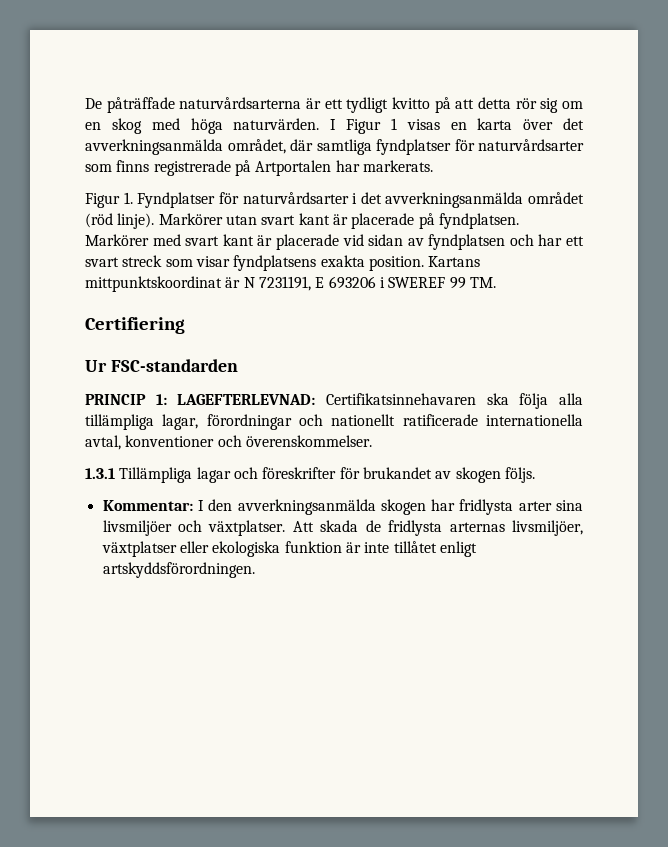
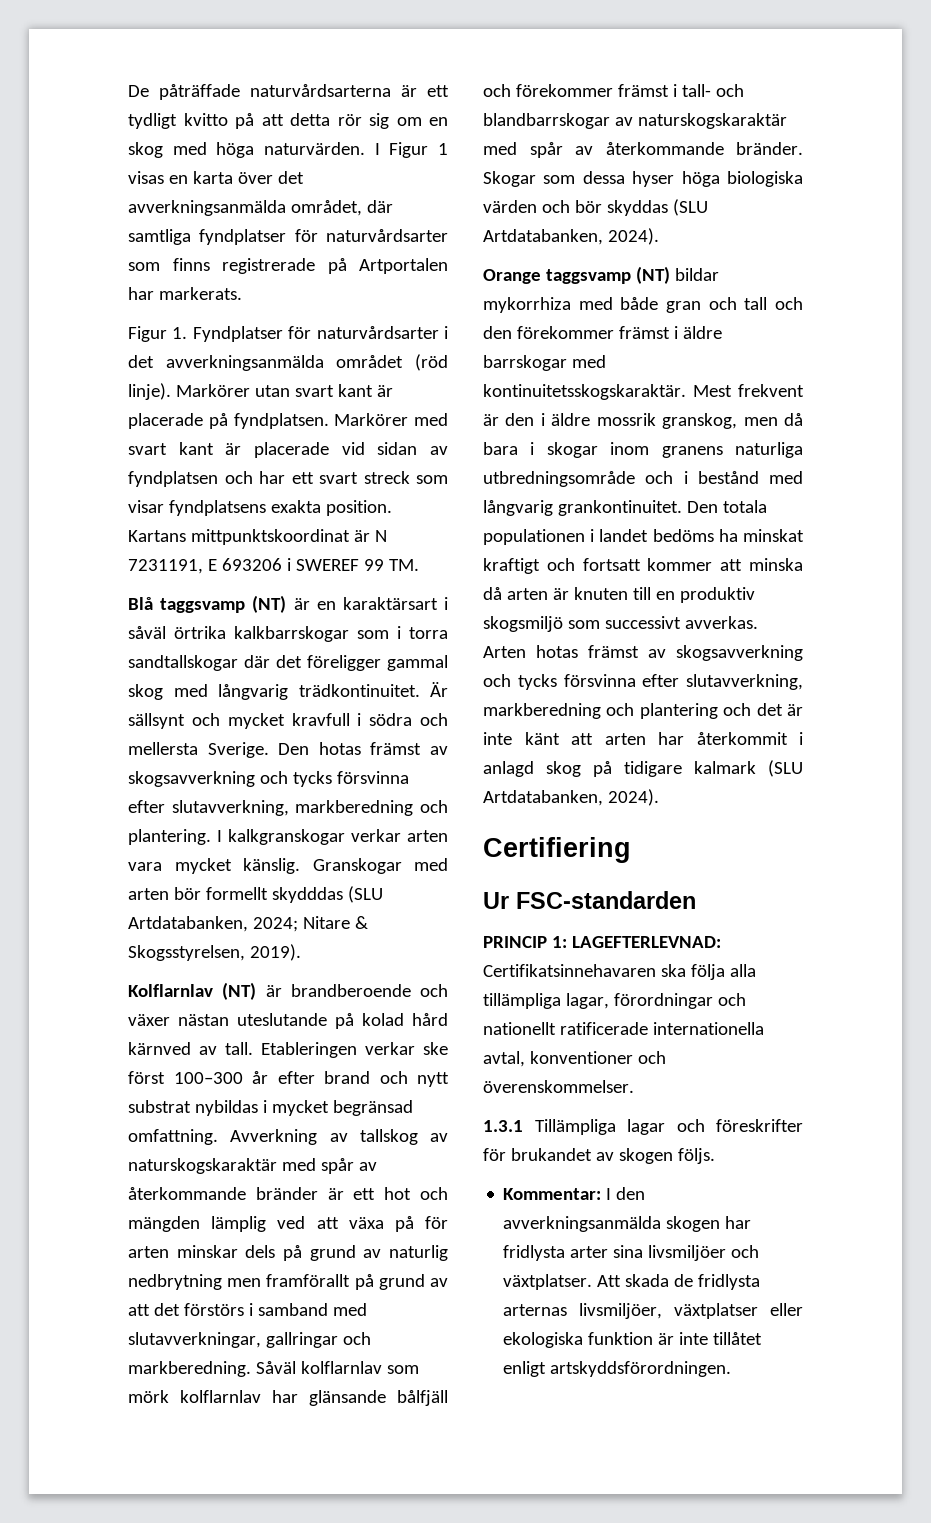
(496, 282) none -> [128,595,448,613] [128,626,448,642] [128,655,448,671] [128,682,448,700] [128,713,449,729] [128,742,448,758] [128,771,409,787] [128,800,448,816] [128,829,448,845] [128,858,448,874] [128,886,383,903] [128,916,368,932] [128,944,301,961] [128,982,448,1000] [128,1013,448,1029] [128,1042,448,1058] [128,1071,449,1087] [128,1100,413,1116] [128,1129,448,1145] [128,1158,377,1174] [128,1187,448,1200] [128,1216,449,1232] [128,1245,448,1261] [128,1274,448,1290] [128,1303,367,1316] [128,1332,371,1348] [128,1361,419,1377] [128,1390,448,1406] [483,84,744,97] [483,113,787,129] [483,142,803,158] [483,171,803,187] [483,199,708,216] [483,228,659,245] [483,266,719,284] [483,297,804,313] [483,326,722,339] [483,355,606,371] [483,384,804,400] [483,413,803,429] [483,442,803,458] [483,471,803,487] [483,500,767,516] [483,529,804,545] [483,558,803,574] [483,587,755,603] [483,616,758,632] [483,645,803,661] [483,674,803,690] [483,703,803,719] [483,732,803,745] [483,760,803,777] [483,789,659,806] // Blå taggsvamp (NT) är en karaktärsart i såväl örtrika kalkbarrskogar som i torra sandtallskogar där det föreligger gammal skog med långvarig trädkontinuitet. Är sällsynt och mycket kravfull i södra och mellersta Sverige. Den hotas främst av skogsavverkning och tycks försvinna efter slutavverkning, markberedning och plantering. I kalkgranskogar verkar arten vara mycket känslig. Granskogar med arten bör formellt skydddas (SLU Artdatabanken, 2024; Nitare & Skogsstyrelsen, 2019). // Kolflarnlav (NT) är brandberoende och växer nästan uteslutande på kolad hård kärnved av tall. Etableringen verkar ske först 100–300 år efter brand och nytt substrat nybildas i mycket begränsad omfattning. Avverkning av tallskog av naturskogskaraktär med spår av återkommande bränder är ett hot och mängden lämplig ved att växa på för arten minskar dels på grund av naturlig nedbrytning men framförallt på grund av att det förstörs i samband med slutavverkningar, gallringar och markberedning. Såväl kolflarnlav som mörk kolflarnlav har glänsande bålfjäll och förekommer främst i tall- och blandbarrskogar av naturskogskaraktär med spår av återkommande bränder. Skogar som dessa hyser höga biologiska värden och bör skyddas (SLU Artdatabanken, 2024). // Orange taggsvamp (NT) bildar mykorrhiza med både gran och tall och den förekommer främst i äldre barrskogar med kontinuitetsskogskaraktär. Mest frekvent är den i äldre mossrik granskog, men då bara i skogar inom granens naturliga utbredningsområde och i bestånd med långvarig grankontinuitet. Den totala populationen i landet bedöms ha minskat kraftigt och fortsatt kommer att minska då arten är knuten till en produktiv skogsmiljö som successivt avverkas. Arten hotas främst av skogsavverkning och tycks försvinna efter slutavverkning, markberedning och plantering och det är inte känt att arten har återkommit i anlagd skog på tidigare kalmark (SLU Artdatabanken, 2024).

